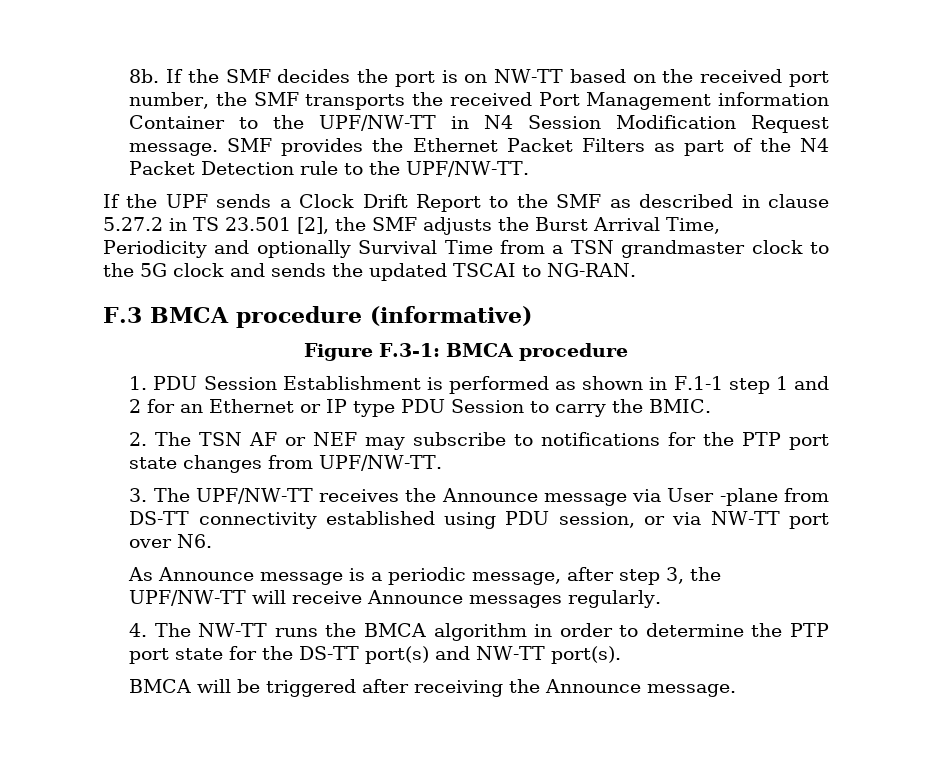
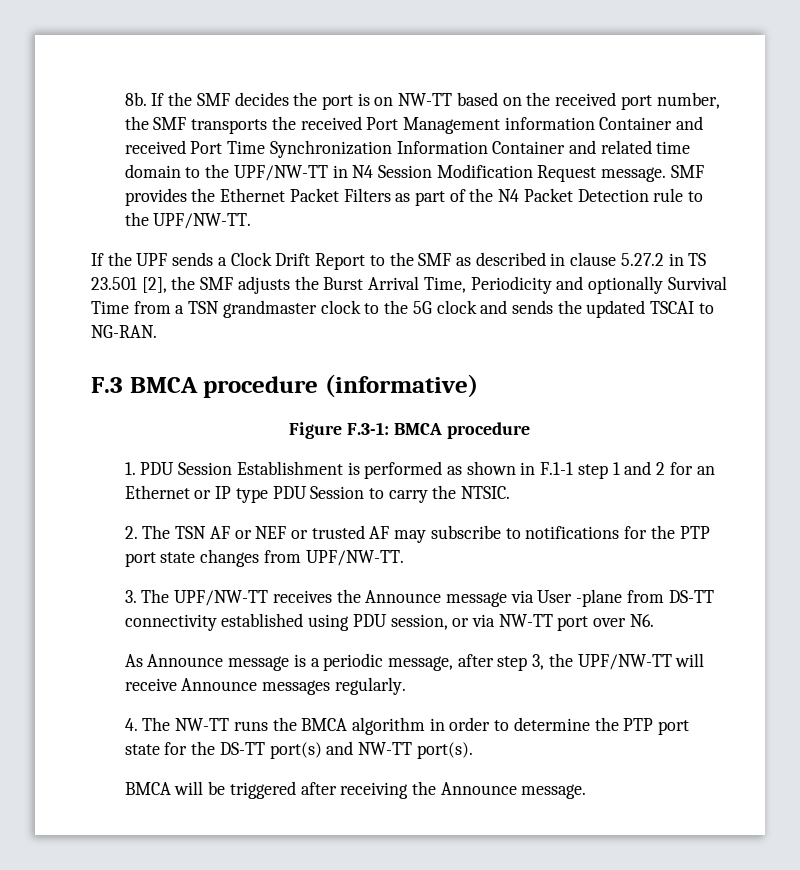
(226, 122) none -> [676,116,704,130] [124,140,691,158] [124,164,181,178] and received Port Time Synchronization Information Container and related time domain
[649,399,712,413] BMIC. -> [461,486,511,499] NTSIC.
(358, 439) none -> [290,525,390,539] or trusted AF

